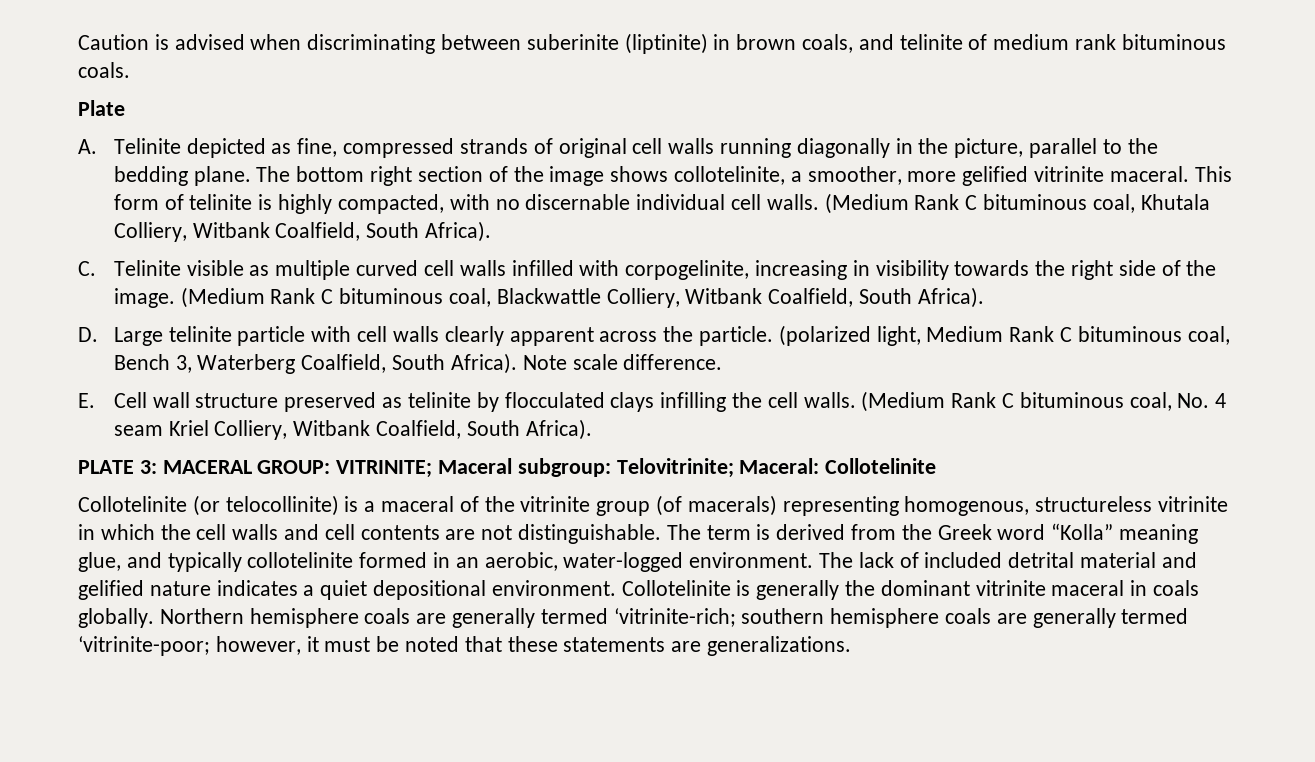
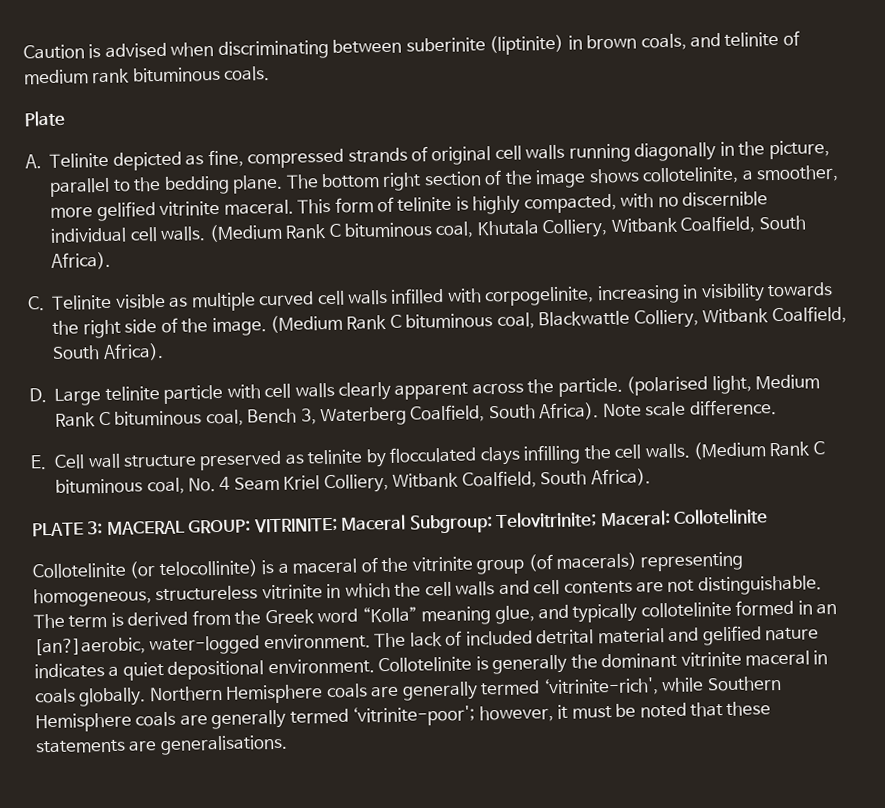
[525,194,631,210] discernable -> [682,191,769,207] discernible
[778,325,871,346] (polarized -> [626,375,709,396] (polarised
[113,425,163,436] seam -> [233,476,280,491] Seam
[517,458,611,477] subgroup: -> [408,514,493,534] Subgroup:
[904,496,1030,516] homogenous, -> [33,587,152,608] homogeneous,
[484,552,558,571] aerobic, -> [34,637,146,656] [an?]aerobic,
[249,608,1189,628] [78,636,210,656] hemisphere coals are generally termed ‘vitrinite-rich; southern hemisphere coals are generally termed ‘vitrinite-poor; -> [225,676,782,704] [35,705,476,733] Hemisphere coals are generally termed ‘vitrinite-rich', while Southern Hemisphere coals are generally termed ‘vitrinite-poor';
[707,636,852,656] generalizations. -> [159,734,288,756] generalisations.

